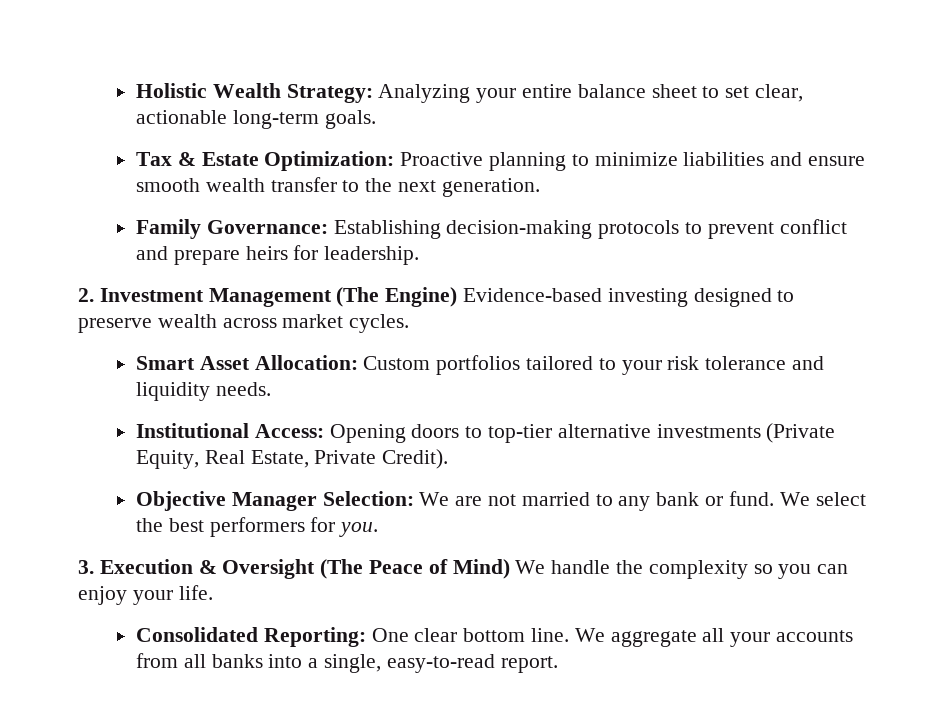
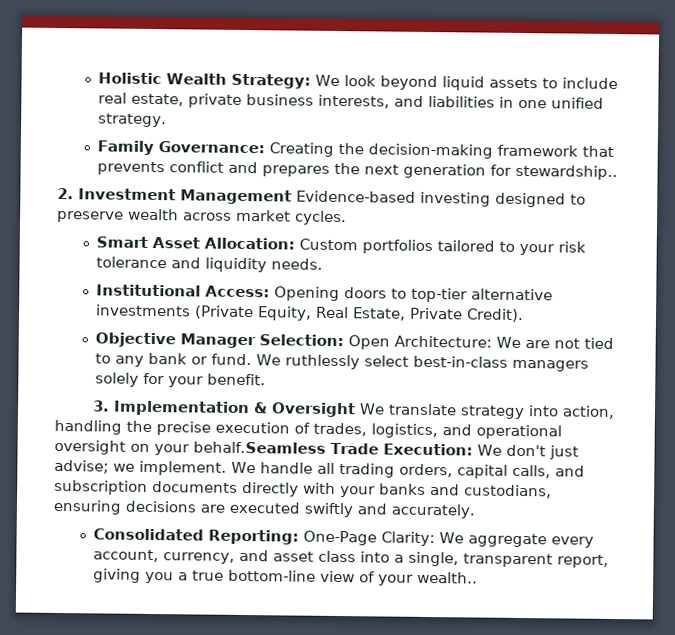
[378,84,804,103] [136,110,376,129] [136,151,866,171] [136,177,540,197] [136,219,847,239] [136,245,420,265] Analyzing your entire balance sheet to set clear, actionable long-term goals. // Tax & Estate Optimization: Proactive planning to minimize liabilities and ensure smooth wealth transfer to the next generation. // Family Governance: Establishing decision-making protocols to prevent conflict and prepare heirs for leadership. -> [315,74,619,91] [98,92,605,109] [98,113,168,128] [97,140,615,159] [97,161,619,181] We look beyond liquid assets to include real estate, private business interests, and liabilities in one unified strategy. // Family Governance: Creating the decision-making framework that prevents conflict and prepares the next generation for stewardship..
[336,287,458,307] (The Engine) -> (292, 197) none
(414, 498) none -> [348,335,493,350] Open Architecture:
[521,492,590,506] married -> [584,337,615,350] tied
[815,492,866,506] [136,517,379,537] select the best performers for you. -> [285,354,590,372] [95,372,267,388] ruthlessly select best-in-class managers solely for your benefit.
[99,559,193,574] Execution -> [113,400,251,417] Implementation
[320,559,849,579] [78,585,213,605] [136,627,854,647] [136,653,558,673] (The Peace of Mind) We handle the complexity so you can enjoy your life. // Consolidated Reporting: One clear bottom line. We aggregate all your accounts from all banks into a single, easy-to-read report. -> [359,403,615,420] [54,419,562,440] [54,439,579,460] [54,459,585,479] [54,479,552,499] [53,499,475,519] [93,528,595,548] [93,549,610,568] [93,568,479,586] We translate strategy into action, handling the precise execution of trades, logistics, and operational oversight on your behalf.Seamless Trade Execution: We don't just advise; we implement. We handle all trading orders, capital calls, and subscription documents directly with your banks and custodians, ensuring decisions are executed swiftly and accurately. // Consolidated Reporting: One-Page Clarity: We aggregate every account, currency, and asset class into a single, transparent report, giving you a true bottom-line view of your wealth..

